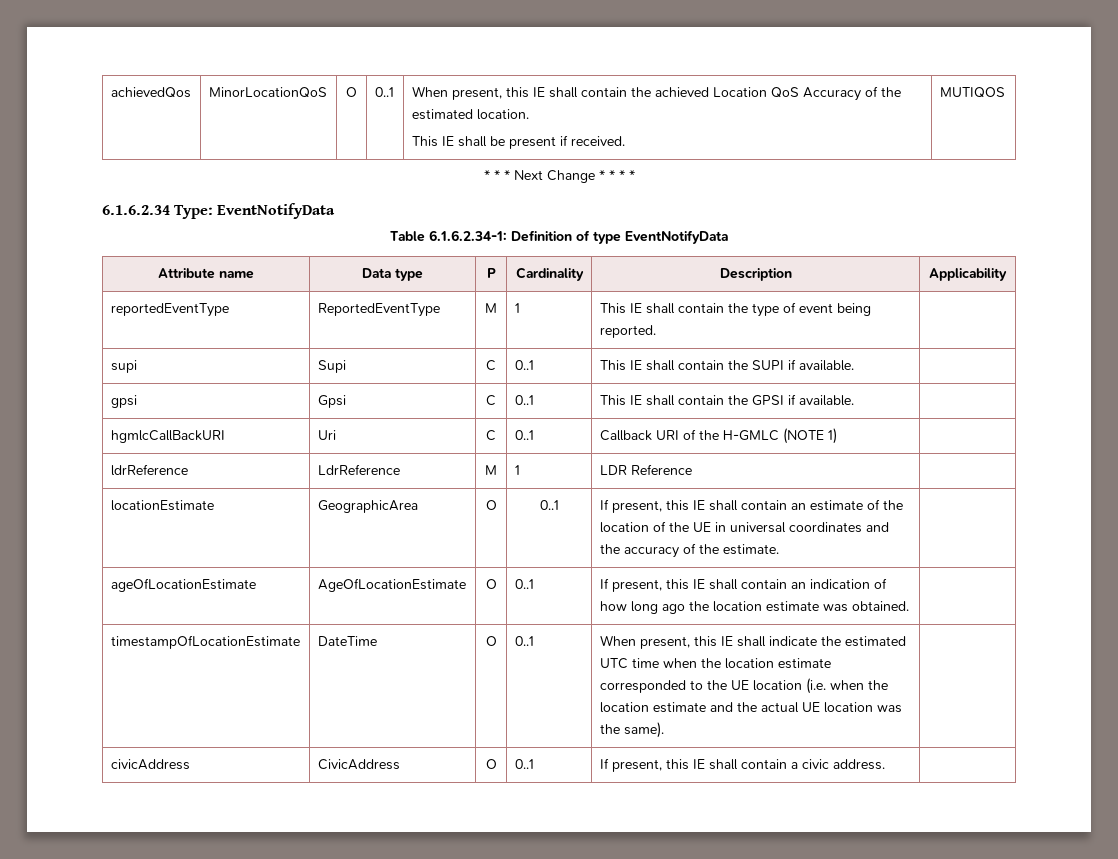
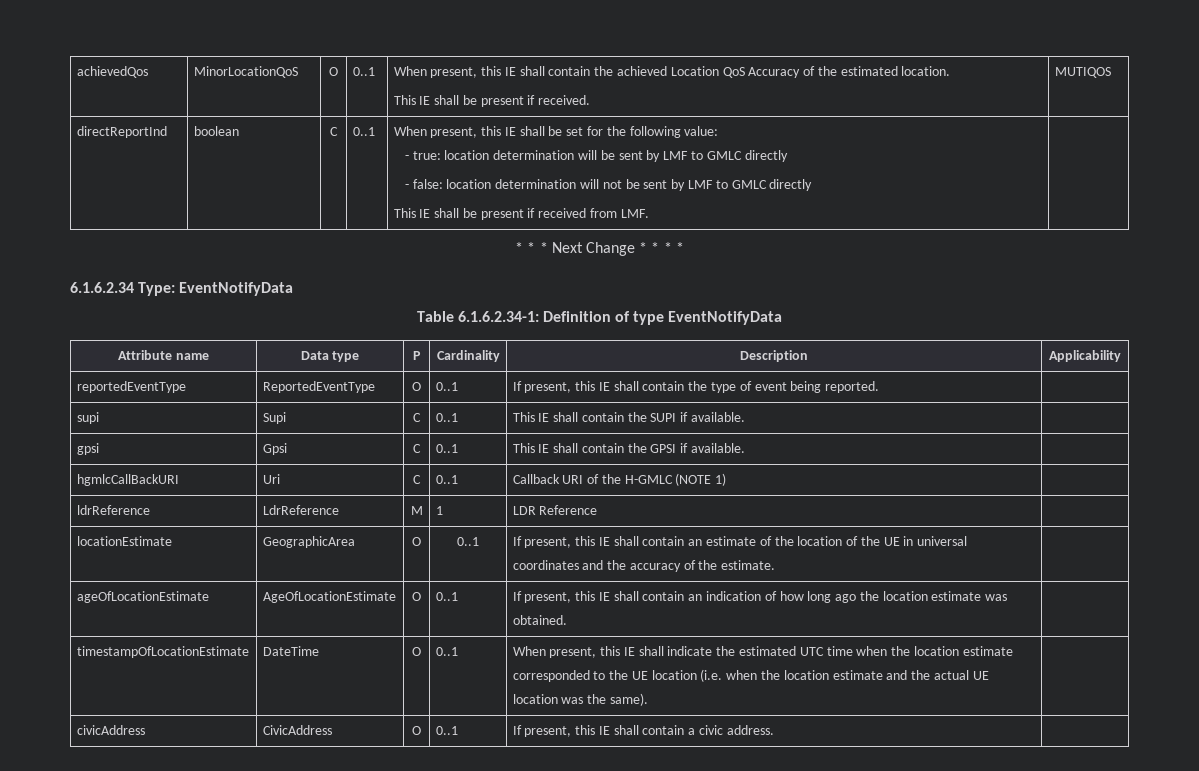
(1005, 92) none -> [76,126,167,138] [193,126,239,136] [330,127,338,136] [352,127,375,136] [393,126,719,138] [404,150,788,162] [404,179,813,191] [393,208,649,220] // directReportInd | boolean | C | 0..1 | When present, this IE shall be set for the following value: // - true: location determination will be sent by LMF to GMLC directly // - false: location determination will not be sent by LMF to GMLC directly // This IE shall be present if received from LMF. |
[485,303,497,313] [514,303,520,313] [599,303,626,314] M | 1 | This -> [412,382,421,391] [435,382,458,391] [512,381,596,393] O | 0..1 | If present, this

